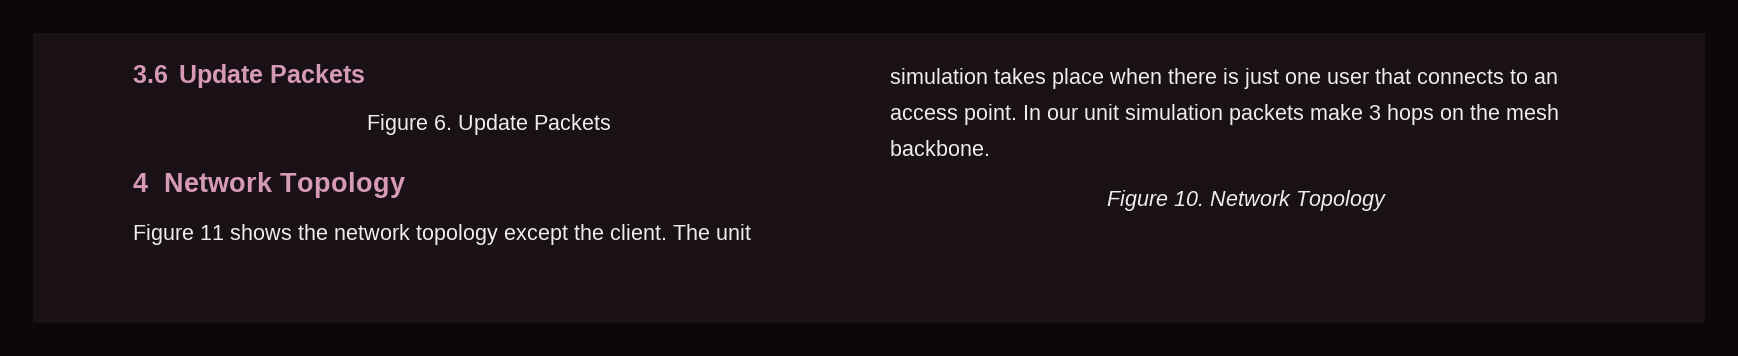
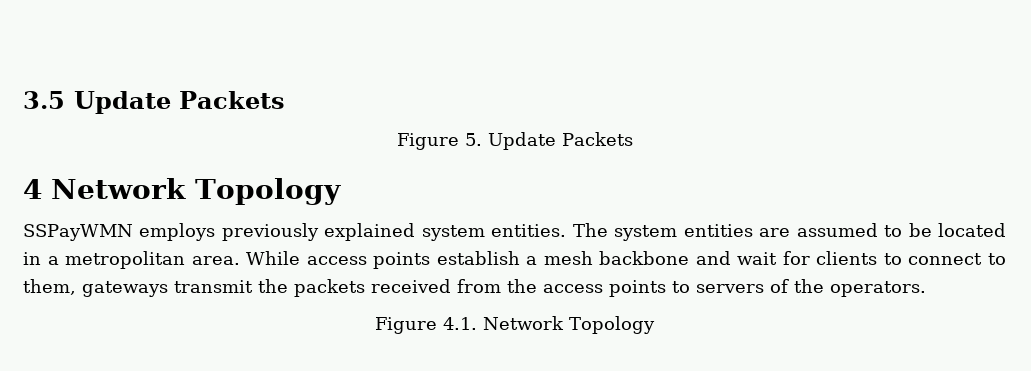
[133,65,168,83] 3.6 -> [23,91,65,109] 3.5
[433,115,452,130] 6. -> [464,133,482,146] 5.
[133,224,751,245] [890,68,1558,89] [890,104,1559,125] [890,140,990,156] [1106,190,1204,211] Figure 11 shows the network topology except the client. The unit simulation takes place when there is just one user that connects to an access point. In our unit simulation packets make 3 hops on the mesh backbone. // Figure 10. -> [23,223,1006,241] [23,251,1006,269] [23,279,926,297] [375,317,478,334] SSPayWMN employs previously explained system entities. The system entities are assumed to be located in a metropolitan area. While access points establish a mesh backbone and wait for clients to connect to them, gateways transmit the packets received from the access points to servers of the operators. // Figure 4.1.

